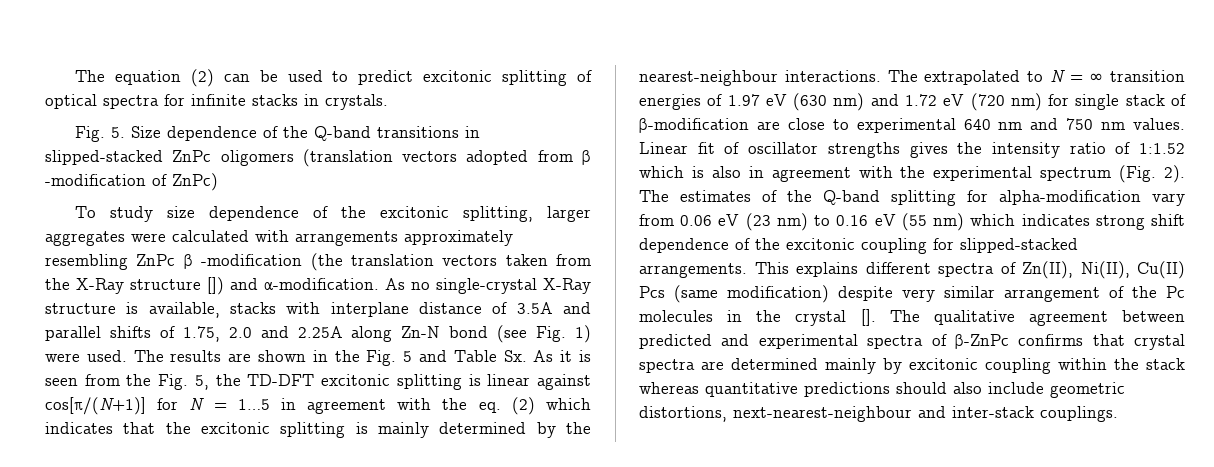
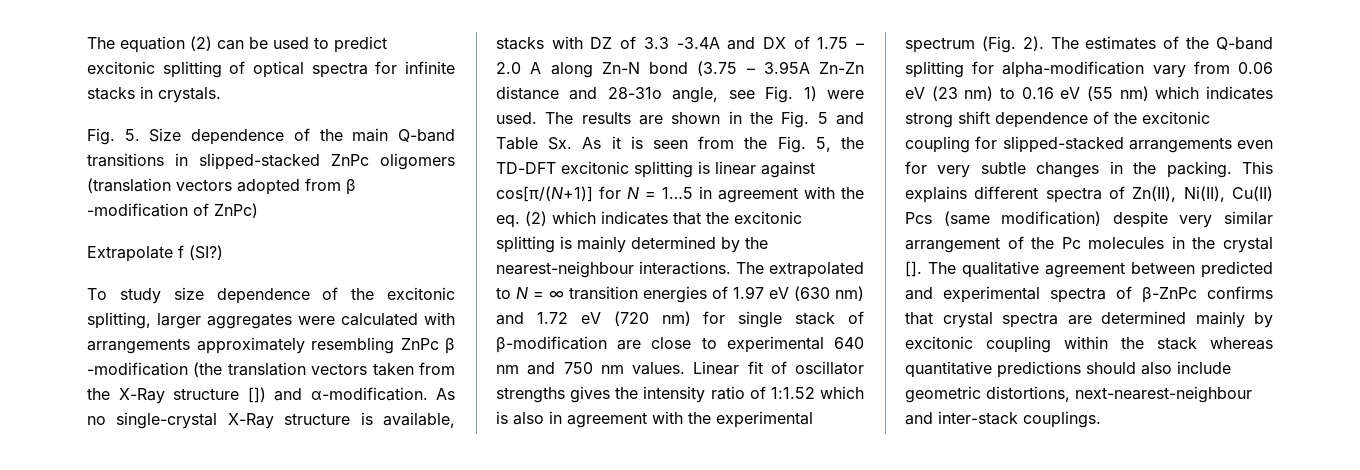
(309, 132) none -> [352,128,389,142] main
(218, 182) none -> [87,245,223,262] // Extrapolate f (SI?)
[330,302,591,317] [45,325,528,343] interplane distance of 3.5A and parallel shifts of 1.75, 2.0 and 2.25A along Zn-N bond (see -> [590,36,864,50] [496,61,864,78] [496,86,755,103] DZ of 3.3 -3.4A and DX of 1.75 – 2.0 A along Zn-N bond (3.75 – 3.95A Zn-Zn distance and 28-31o angle, see
[639,263,747,278] arrangements. -> [1128,137,1273,153] [905,161,1232,178] arrangements even for very subtle changes in the packing.

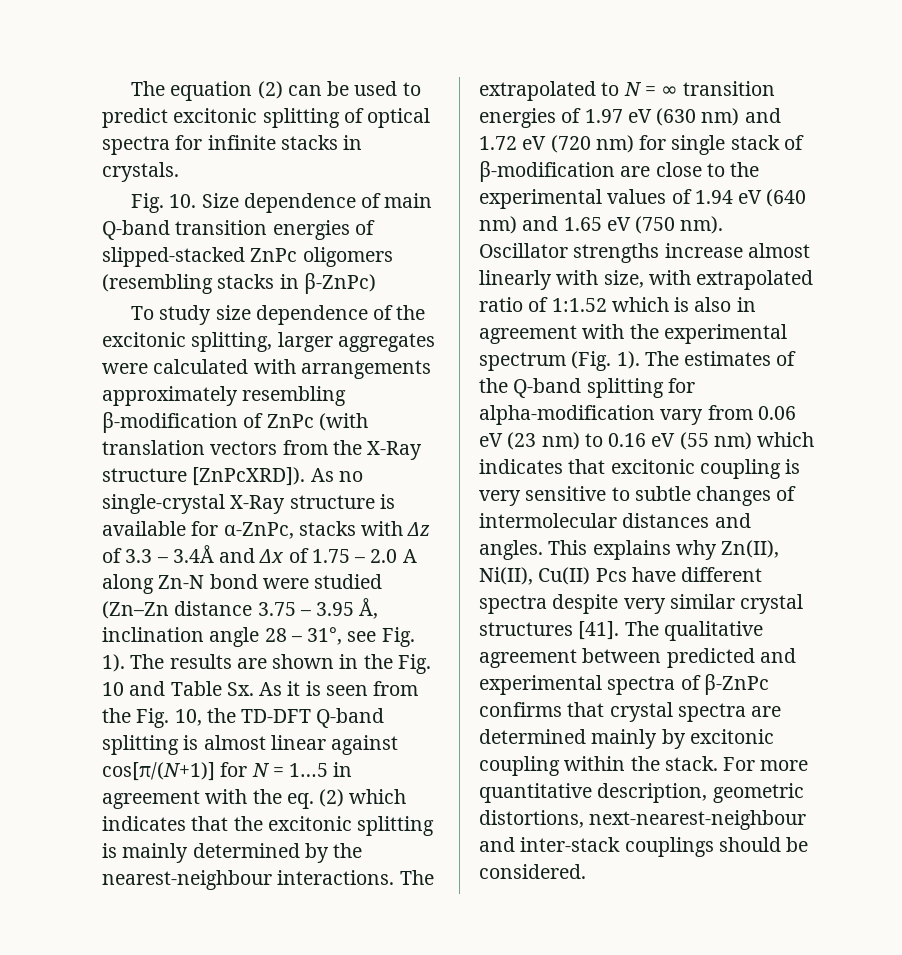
[124,129,140,141] 5. -> [169,194,197,208] 10.
[319,129,343,141] the -> (382, 200) none
[87,153,455,170] [87,178,356,195] [87,203,258,218] [87,245,223,262] transitions in slipped-stacked ZnPc oligomers (translation vectors adopted from β -modification of ZnPc) // Extrapolate f (SI?) -> [175,220,375,240] [102,247,393,267] [102,273,376,294] transition energies of slipped-stacked ZnPc oligomers (resembling stacks in β-ZnPc)
[400,338,455,354] [87,362,223,377] ZnPc β -modification (the -> [102,412,368,433] β-modification of ZnPc (with
[372,363,414,376] taken -> (278, 448) none
[247,387,428,403] []) and α-modification. -> [192,467,306,486] [ZnPcXRD]).
[383,412,455,428] available, -> [102,521,294,539] available for α-ZnPc,
[590,37,613,49] DZ -> [407,522,431,536] Δz
[676,37,786,50] -3.4A and DX -> [156,545,284,563] – 3.4Å and Δx
[697,61,864,76] [496,86,864,103] [496,112,537,124] (3.75 – 3.95A Zn-Zn distance and 28-31o angle, see Fig. 1) were used. -> [262,574,383,589] [102,598,379,619] [102,627,415,647] [102,654,125,672] were studied (Zn–Zn distance 3.75 – 3.95 Å, inclination angle 28 – 31°, see Fig. 1).
[817,112,828,124] 5 -> [102,682,124,696] 10
[815,137,831,152] 5, -> [174,709,202,726] 10,
[561,161,710,178] excitonic splitting is -> [316,708,385,728] [102,735,266,755] Q-band splitting is almost
[726,336,864,353] [496,361,864,375] [496,386,706,403] experimental 640 nm and 750 nm values. Linear fit of oscillator strengths gives the intensity -> [730,162,760,177] [479,189,807,209] [479,216,724,234] [479,243,810,263] [479,270,814,290] the experimental values of 1.94 eV (640 nm) and 1.65 eV (750 nm). Oscillator strengths increase almost linearly with size, with extrapolated
[1022,36,1044,51] 2). -> [616,351,640,369] 1).
[905,111,1210,128] [905,136,1273,153] [905,161,1273,178] [905,186,1273,203] [905,211,1273,228] [905,236,1273,253] [905,261,922,277] strong shift dependence of the excitonic coupling for slipped-stacked arrangements even for very subtle changes in the packing. This explains different spectra of Zn(II), Ni(II), Cu(II) Pcs (same modification) despite very similar arrangement of the Pc molecules in the crystal []. -> [568,459,801,479] [479,486,797,506] [479,513,751,528] [479,540,780,560] [479,567,763,585] [479,594,804,614] [479,621,620,640] that excitonic coupling is very sensitive to subtle changes of intermolecular distances and angles. This explains why Zn(II), Ni(II), Cu(II) Pcs have different spectra despite very similar crystal structures [41].
[1157,337,1273,350] [905,361,1231,378] stack whereas quantitative predictions should also include -> [664,756,809,771] [479,783,708,803] stack. For more quantitative description,
[1023,411,1101,428] couplings. -> [624,837,809,857] [479,864,586,879] couplings should be considered.

